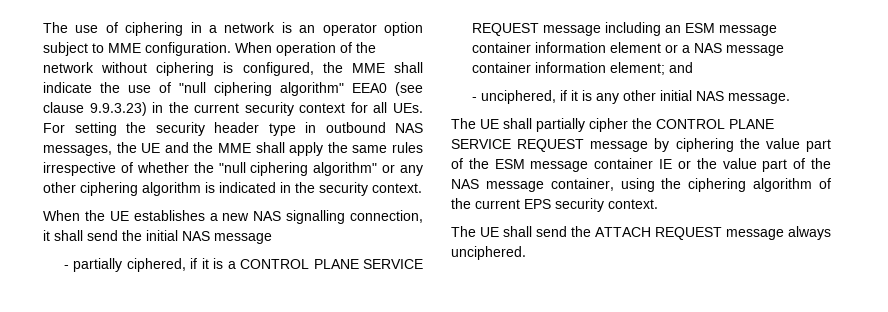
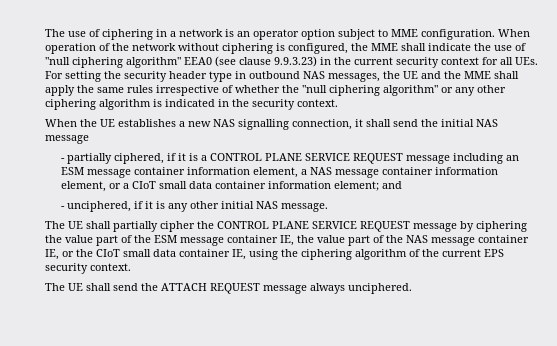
[609,42,678,53] element or -> [252,167,298,178] element,
(606, 67) none -> [60,181,331,192] element, or a CIoT small data container information
[659,159,691,169] IE or -> [280,235,294,246] IE,
[550,178,614,191] container, -> [478,235,529,243] [45,249,246,260] container IE, or the CIoT small data container IE,

